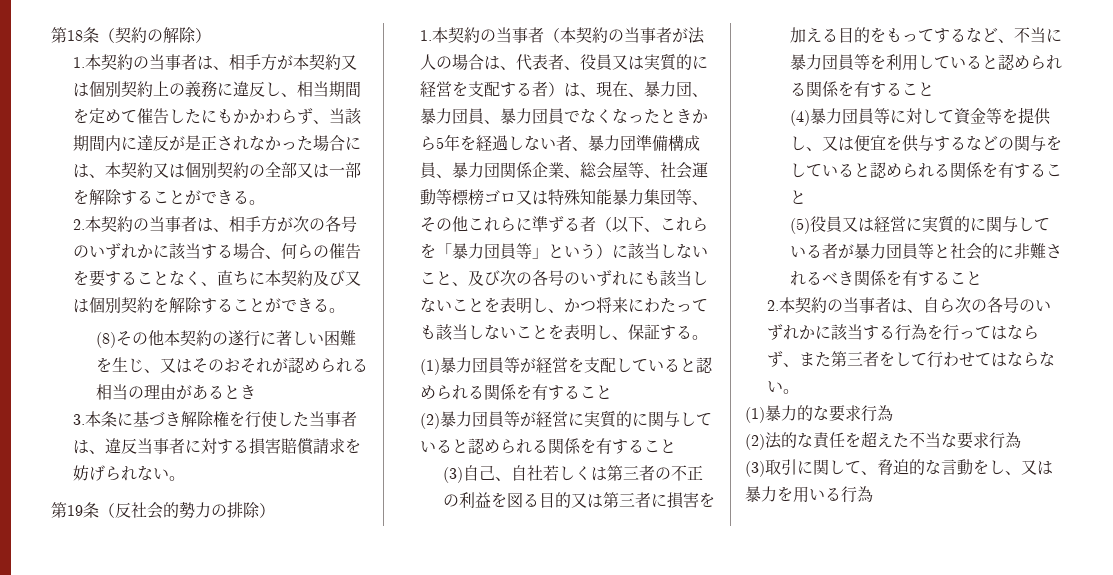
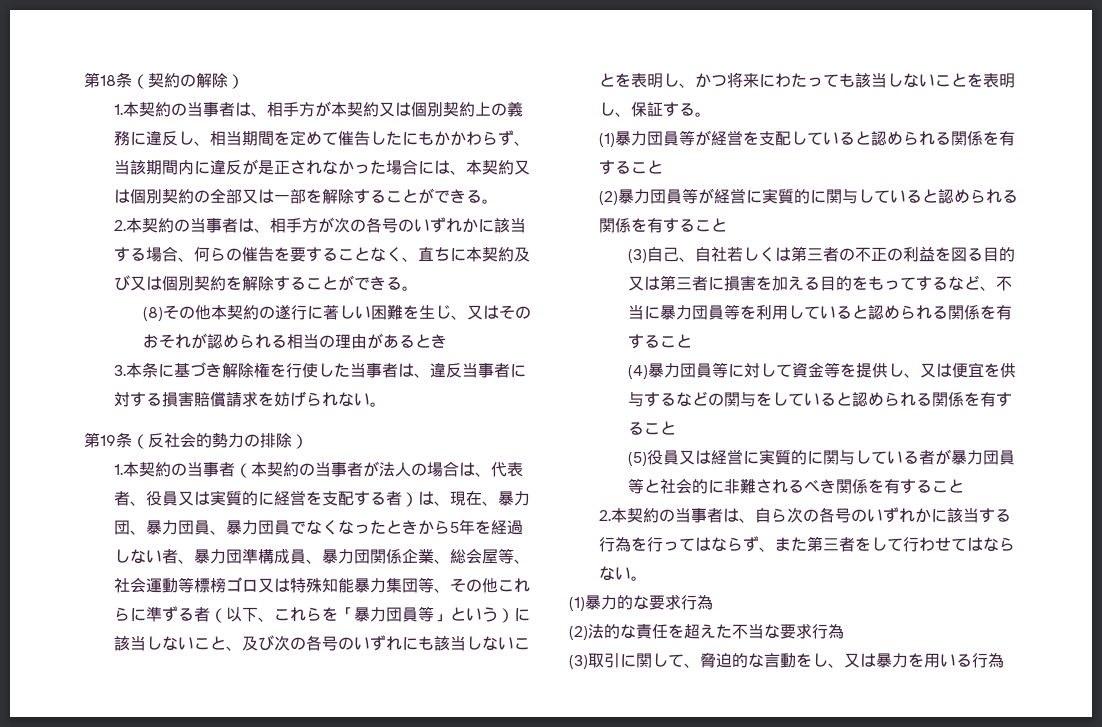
[137,134,154,151] 達 -> [209,160,226,175] 違
[652,135,669,151] 備 -> (258, 556) none

